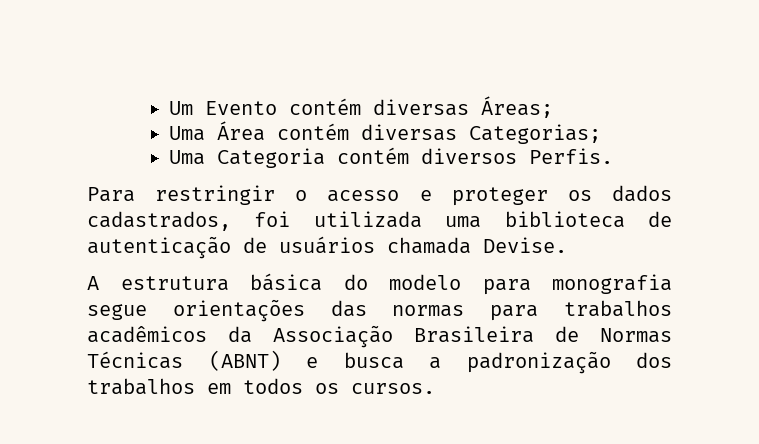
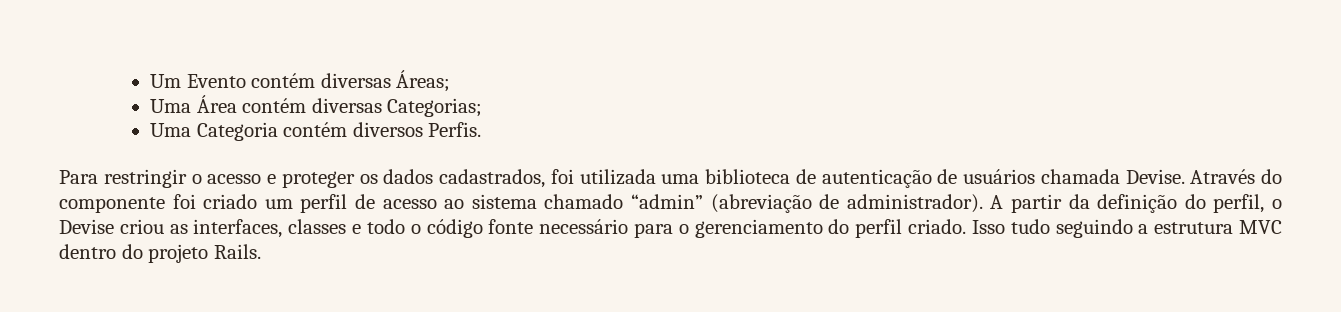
[87,273,672,295] [87,299,672,322] [87,325,672,348] [87,350,672,374] [87,378,435,395] // A estrutura básica do modelo para monografia segue orientações das normas para trabalhos acadêmicos da Associação Brasileira de Normas Técnicas (ABNT) e busca a padronização dos trabalhos em todos os cursos. -> [1190,169,1282,184] [59,194,1282,213] [59,219,1283,238] [59,244,261,263] Através do componente foi criado um perfil de acesso ao sistema chamado “admin” (abreviação de administrador). A partir da definição do perfil, o Devise criou as interfaces, classes e todo o código fonte necessário para o gerenciamento do perfil criado. Isso tudo seguindo a estrutura MVC dentro do projeto Rails.

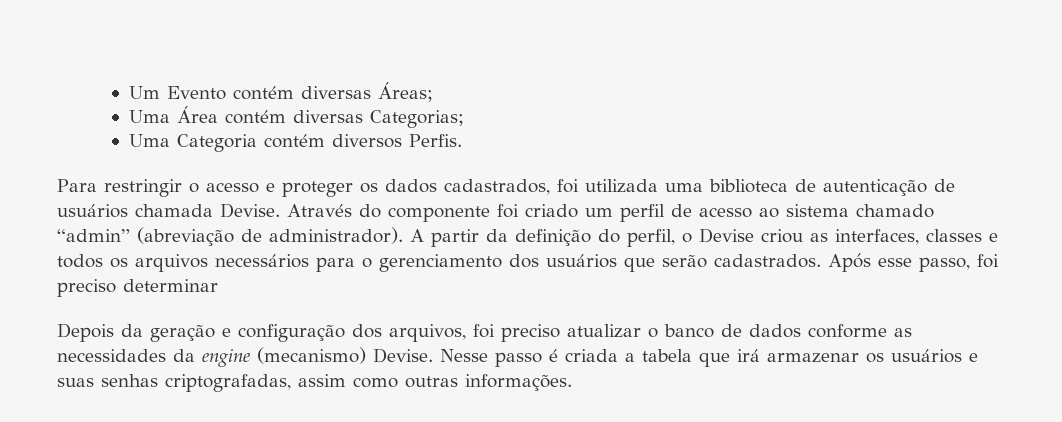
[366,219,1283,238] [59,244,261,263] todo o código fonte necessário para o gerenciamento do perfil criado. Isso tudo seguindo a estrutura MVC dentro do projeto Rails. -> [57,253,999,272] [57,279,218,297] [57,323,912,342] [57,347,978,367] [57,374,572,392] todos os arquivos necessários para o gerenciamento dos usuários que serão cadastrados. Após esse passo, foi preciso determinar // Depois da geração e configuração dos arquivos, foi preciso atualizar o banco de dados conforme as necessidades da engine (mecanismo) Devise. Nesse passo é criada a tabela que irá armazenar os usuários e suas senhas criptografadas, assim como outras informações.

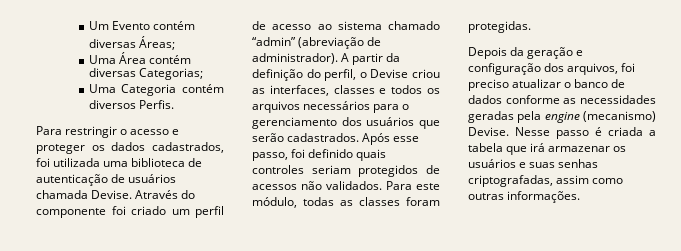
[57,279,218,297] preciso determinar -> [308,149,387,161] [252,165,440,177] [252,181,440,190] [252,197,440,208] [468,21,531,33] definido quais controles seriam protegidos de acessos não validados. Para este módulo, todas as classes foram protegidas.
[173,349,195,362] da -> [468,111,542,123] geradas pela

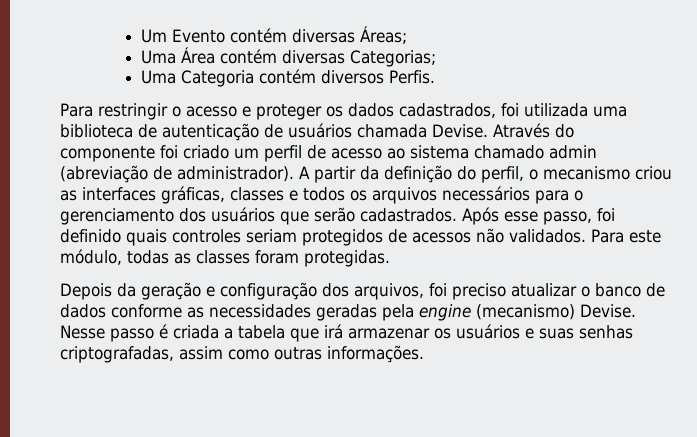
[252,37,296,46] “admin” -> [549,145,597,159] admin
[370,69,409,78] Devise -> [543,166,630,180] mecanismo
[269,85,329,96] interfaces, -> [82,186,225,204] interfaces gráficas,

